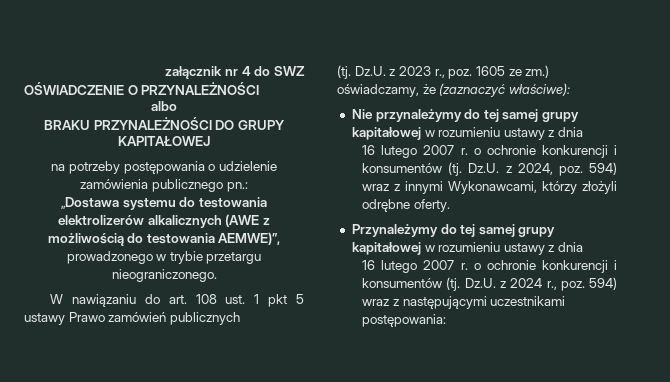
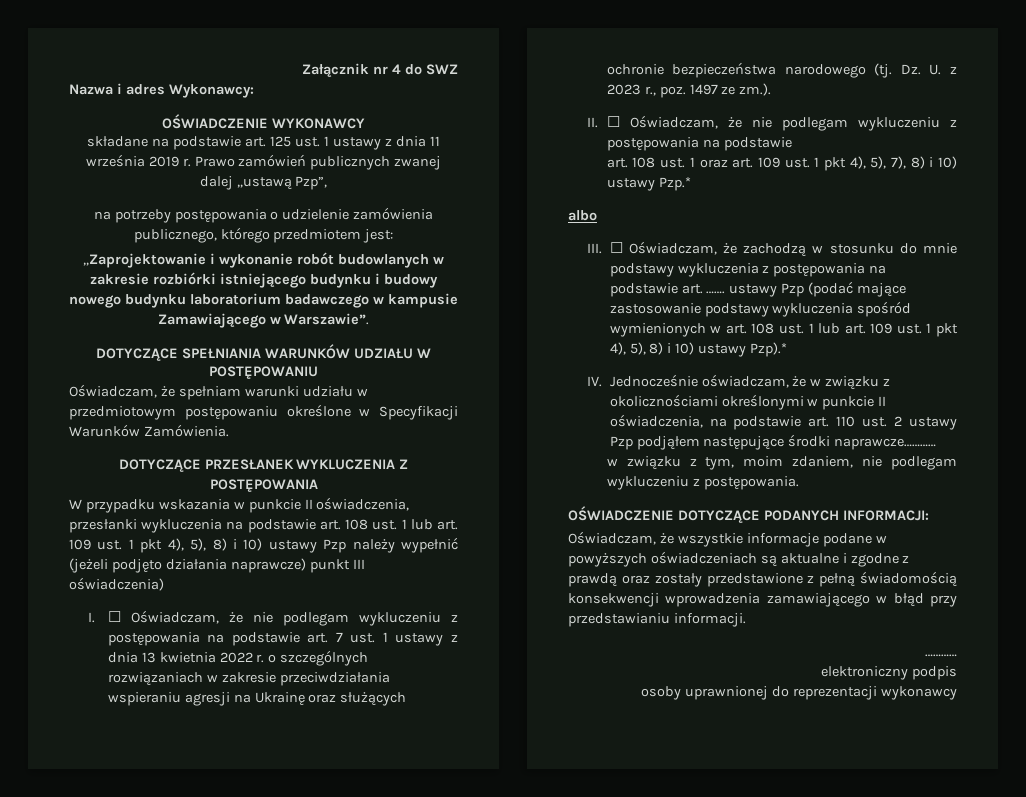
[165,66,223,79] załącznik -> [302,63,370,77] Załącznik
[24,82,260,95] [151,101,177,111] [44,117,285,130] [118,136,210,146] OŚWIADCZENIE O PRZYNALEŻNOŚCI // albo // BRAKU PRZYNALEŻNOŚCI DO GRUPY KAPITAŁOWEJ -> [69,83,254,98] [162,114,365,129] [87,136,440,150] [85,154,442,170] [199,176,328,190] Nazwa i adres Wykonawcy: // OŚWIADCZENIE WYKONAWCY // składane na podstawie art. 125 ust. 1 ustawy z dnia 11 września 2019 r. Prawo zamówień publicznych zwanej dalej „ustawą Pzp”,
[152,179,248,192] [61,197,267,210] [58,214,270,228] [47,232,281,246] [66,251,262,264] [111,269,217,282] [50,294,305,307] [24,312,240,325] [337,65,550,79] [337,83,570,97] [351,109,580,122] [351,127,584,140] [362,145,617,158] [362,162,617,176] [362,181,617,194] [362,199,450,212] [351,224,556,237] [351,242,584,255] [362,260,617,273] [362,277,617,291] [362,296,566,309] [362,314,447,327] publicznego pn.: // „Dostawa systemu do testowania elektrolizerów alkalicznych (AWE z możliwością do testowania AEMWE)”, prowadzonego w trybie przetargu nieograniczonego. // W nawiązaniu do art. 108 ust. 1 pkt 5 ustawy Prawo zamówień publicznych // (tj. Dz.U. z 2023 r., poz. 1605 ze zm.) oświadczamy, że (zaznaczyć właściwe): // Nie przynależymy do tej samej grupy kapitałowej w rozumieniu ustawy z dnia // 16 lutego 2007 r. o ochronie konkurencji i konsumentów (tj. Dz.U. z 2024, poz. 594) wraz z innymi Wykonawcami, którzy złożyli odrębne oferty. // Przynależymy do tej samej grupy kapitałowej w rozumieniu ustawy z dnia // 16 lutego 2007 r. o ochronie konkurencji i konsumentów (tj. Dz.U. z 2024 r., poz. 594) wraz z następującymi uczestnikami postępowania: -> [133,227,394,243] [83,252,444,268] [90,272,438,288] [69,293,458,308] [157,313,370,328] [96,344,431,361] [209,366,318,379] [69,384,368,400] [69,404,458,420] [69,424,229,437] [118,459,409,472] [209,479,318,492] [69,497,410,513] [69,519,459,533] [69,537,458,553] [69,558,365,573] [69,577,164,591] [88,610,458,626] [107,632,459,646] [107,650,369,666] [107,672,390,686] [107,692,407,706] [606,62,957,78] [606,83,772,98] [587,115,957,131] [606,137,792,151] [606,156,957,171] [606,177,691,191] [568,210,597,221] [587,241,957,256] [609,263,887,277] [609,281,907,297] [609,301,912,317] [609,323,958,337] [609,342,788,357] [587,374,891,389] [609,394,887,410] [609,414,958,430] [609,434,937,450] [606,456,957,470] [606,476,799,490] [568,506,929,523] [568,531,887,547] [568,551,910,567] [568,571,957,587] [568,593,957,607] [568,613,746,627] [925,654,957,657] [821,666,957,680] [641,686,957,700] publicznego, którego przedmiotem jest: // „Zaprojektowanie i wykonanie robót budowlanych w zakresie rozbiórki istniejącego budynku i budowy nowego budynku laboratorium badawczego w kampusie Zamawiającego w Warszawie”. // DOTYCZĄCE SPEŁNIANIA WARUNKÓW UDZIAŁU W POSTĘPOWANIU // Oświadczam, że spełniam warunki udziału w przedmiotowym postępowaniu określone w Specyfikacji Warunków Zamówienia. // DOTYCZĄCE PRZESŁANEK WYKLUCZENIA Z POSTĘPOWANIA // W przypadku wskazania w punkcie II oświadczenia, przesłanki wykluczenia na podstawie art. 108 ust. 1 lub art. 109 ust. 1 pkt 4), 5), 8) i 10) ustawy Pzp należy wypełnić (jeżeli podjęto działania naprawcze) punkt III oświadczenia) // I. ☐ Oświadczam, że nie podlegam wykluczeniu z postępowania na podstawie art. 7 ust. 1 ustawy z dnia 13 kwietnia 2022 r. o szczególnych rozwiązaniach w zakresie przeciwdziałania wspieraniu agresji na Ukrainę oraz służących ochronie bezpieczeństwa narodowego (tj. Dz. U. z 2023 r., poz. 1497 ze zm.). // II. ☐ Oświadczam, że nie podlegam wykluczeniu z postępowania na podstawie // art. 108 ust. 1 oraz art. 109 ust. 1 pkt 4), 5), 7), 8) i 10) ustawy Pzp.* // albo // III. ☐ Oświadczam, że zachodzą w stosunku do mnie podstawy wykluczenia z postępowania na podstawie art. ……. ustawy Pzp (podać mające zastosowanie podstawy wykluczenia spośród wymienionych w art. 108 ust. 1 lub art. 109 ust. 1 pkt 4), 5), 8) i 10) ustawy Pzp).* // IV. Jednocześnie oświadczam, że w związku z okolicznościami określonymi w punkcie II oświadczenia, na podstawie art. 110 ust. 2 ustawy Pzp podjąłem następujące środki naprawcze………… // w związku z tym, moim zdaniem, nie podlegam wykluczeniu z postępowania. // OŚWIADCZENIE DOTYCZĄCE PODANYCH INFORMACJI: // Oświadczam, że wszystkie informacje podane w powyższych oświadczeniach są aktualne i zgodne z prawdą oraz zostały przedstawione z pełną świadomością konsekwencji wprowadzenia zamawiającego w błąd przy przedstawianiu informacji. // ………… // elektroniczny podpis // osoby uprawnionej do reprezentacji wykonawcy

